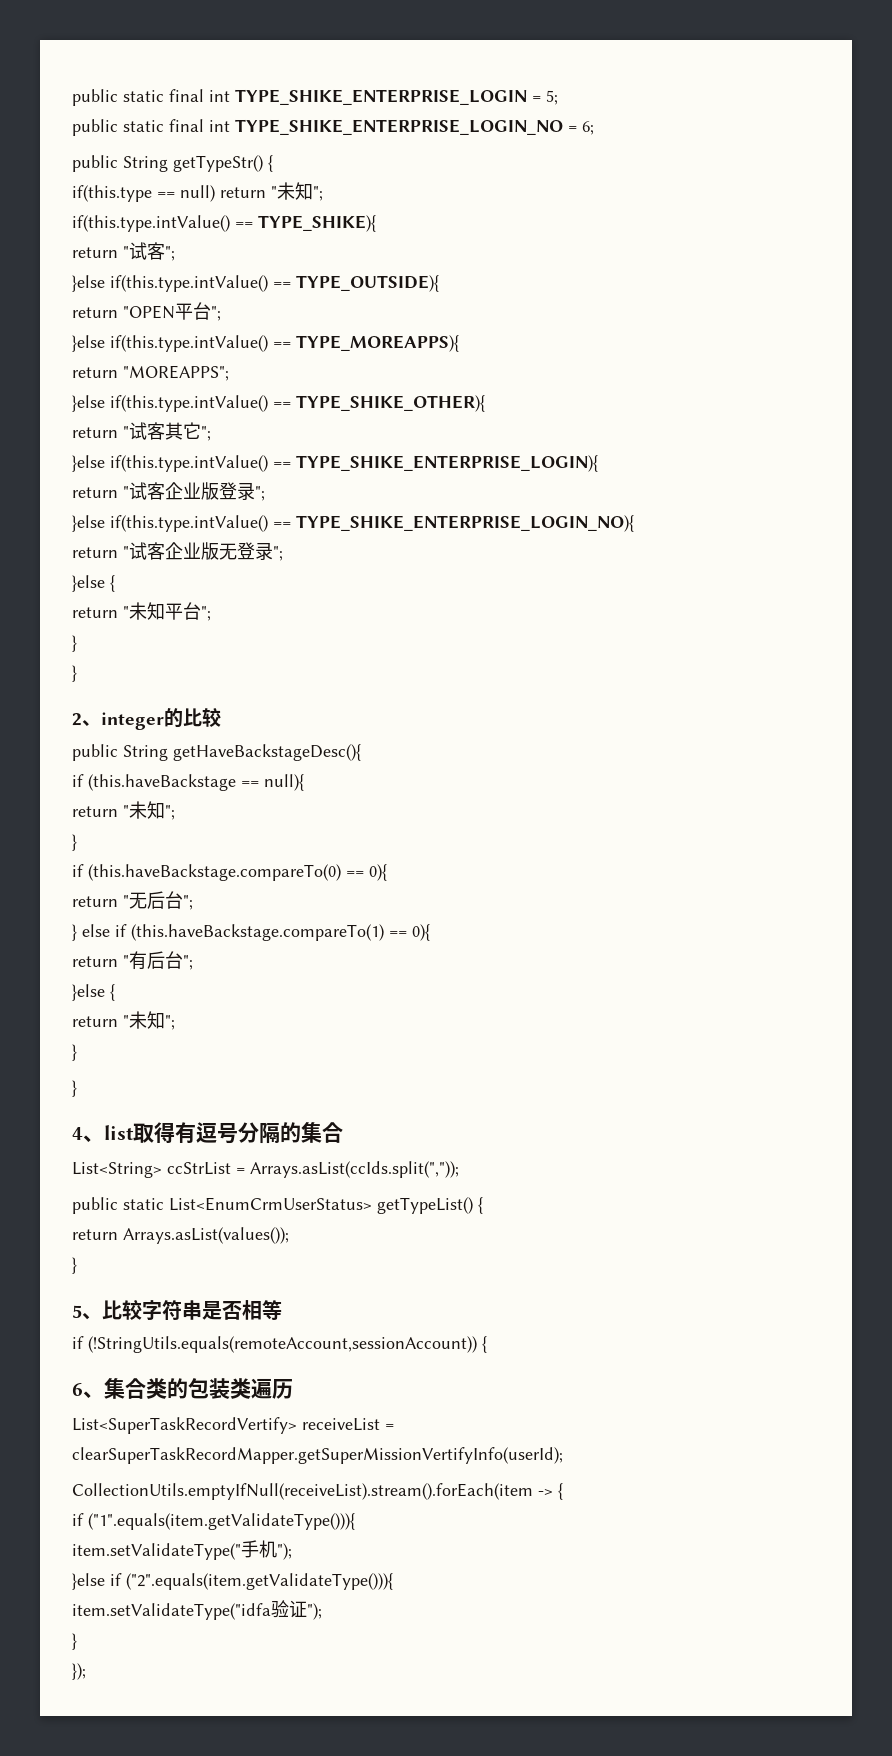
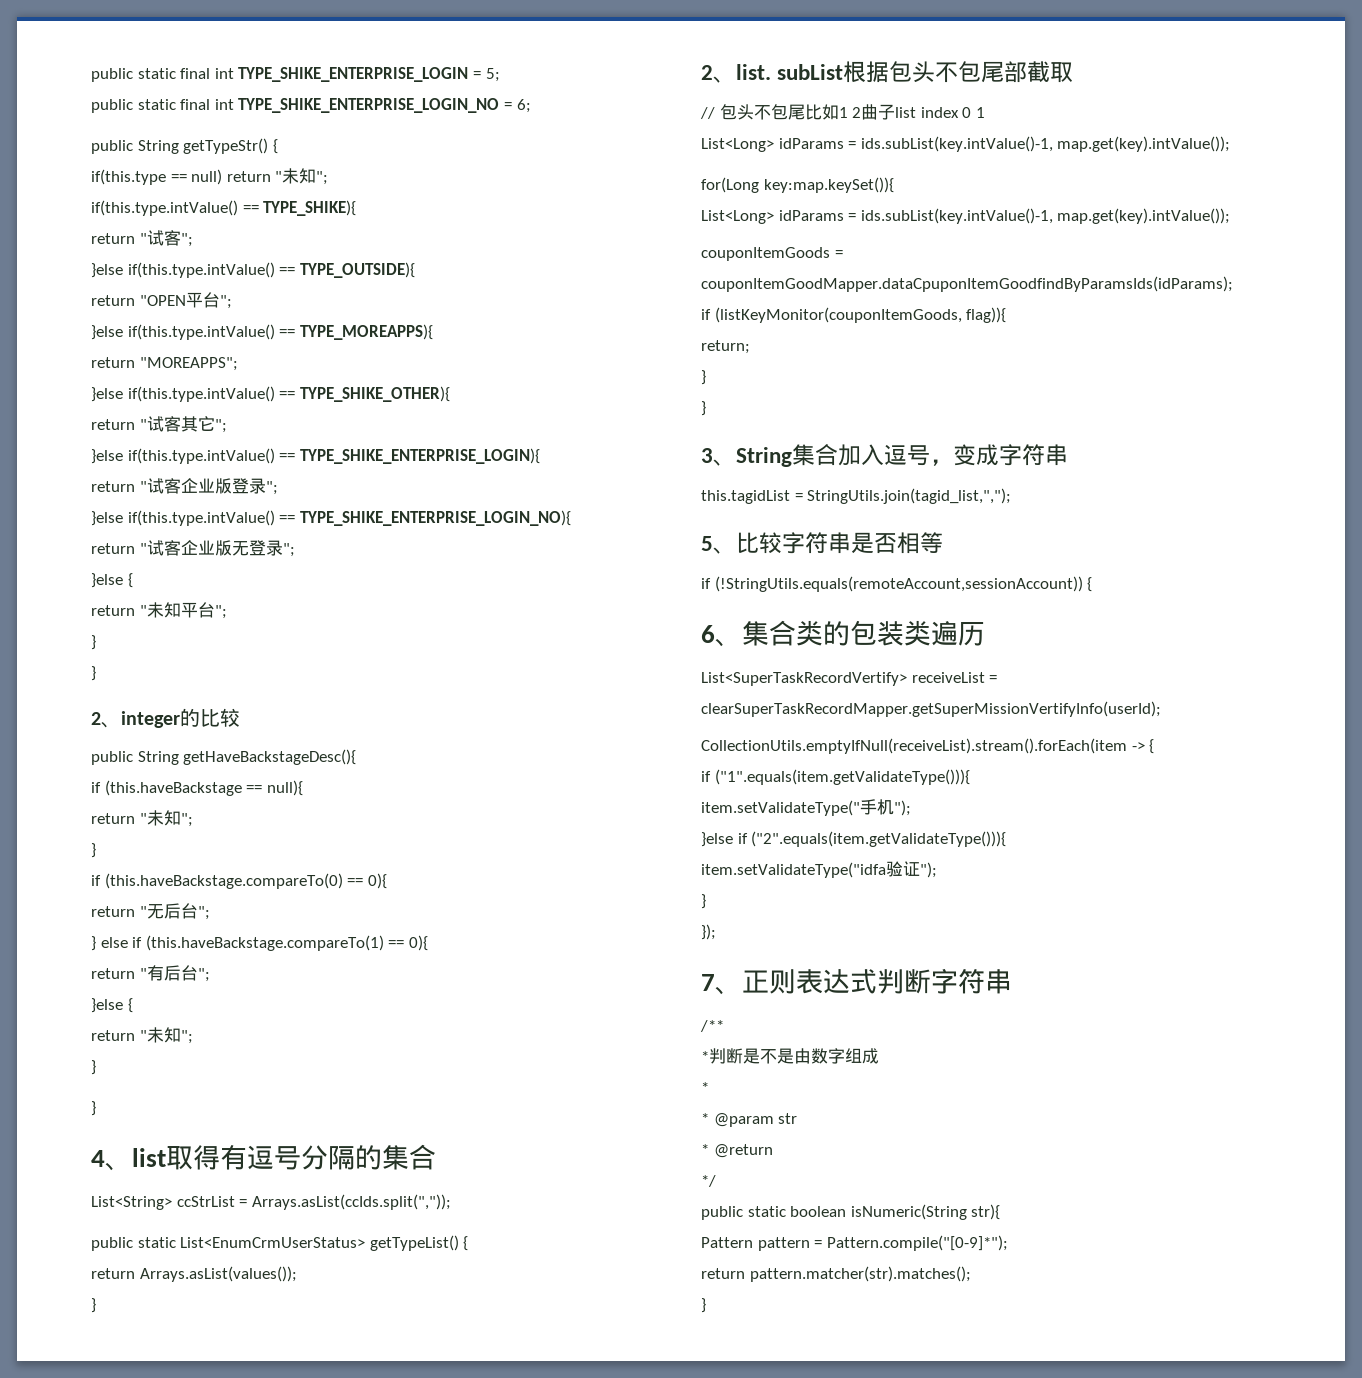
(77, 1265) none -> [701,61,1074,83] [700,104,985,120] [701,136,1231,152] [701,177,894,193] [701,208,1231,224] [701,247,843,261] [701,276,1233,292] [701,307,1007,323] [701,340,750,354] [701,370,706,385] [701,401,706,416] [701,444,1068,467] [701,488,1012,504] // 2、list. subList根据包头不包尾部截取 // // 包头不包尾比如1 2曲子list index 0 1 // List<Long> idParams = ids.subList(key.intValue()-1, map.get(key).intValue()); // for(Long key:map.keySet()){ // List<Long> idParams = ids.subList(key.intValue()-1, map.get(key).intValue()); // couponItemGoods = couponItemGoodMapper.dataCpuponItemGoodfindByParamsIds(idParams); // if (listKeyMonitor(couponItemGoods, flag)){ // return; // } // } // 3、String集合加入逗号，变成字符串 // this.tagidList = StringUtils.join(tagid_list,",");
(86, 1671) none -> [701,968,1012,995] [700,1020,724,1032] [701,1048,879,1064] [701,1082,709,1093] [701,1113,798,1127] [701,1144,773,1158] [701,1175,716,1187] [701,1204,1001,1220] [701,1235,1008,1251] [701,1266,971,1282] [701,1298,706,1313] // 7、正则表达式判断字符串 // /** // *判断是不是由数字组成 // * // * @param str // * @return // */ // public static boolean isNumeric(String str){ // Pattern pattern = Pattern.compile("[0-9]*"); // return pattern.matcher(str).matches(); // }

